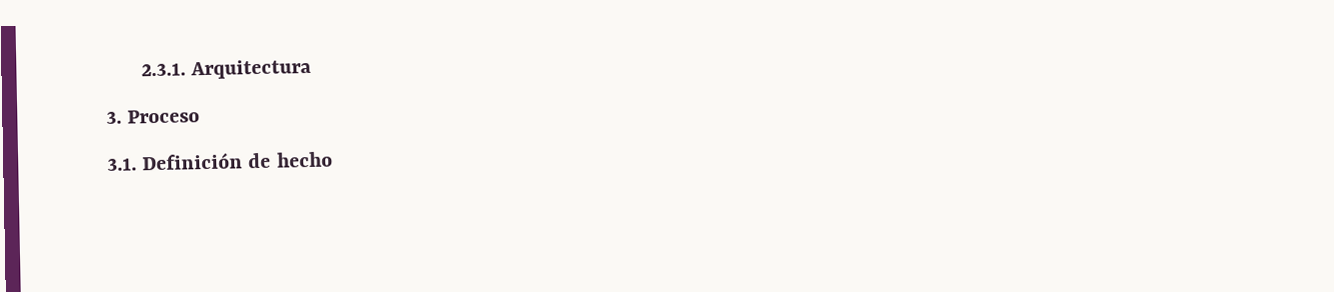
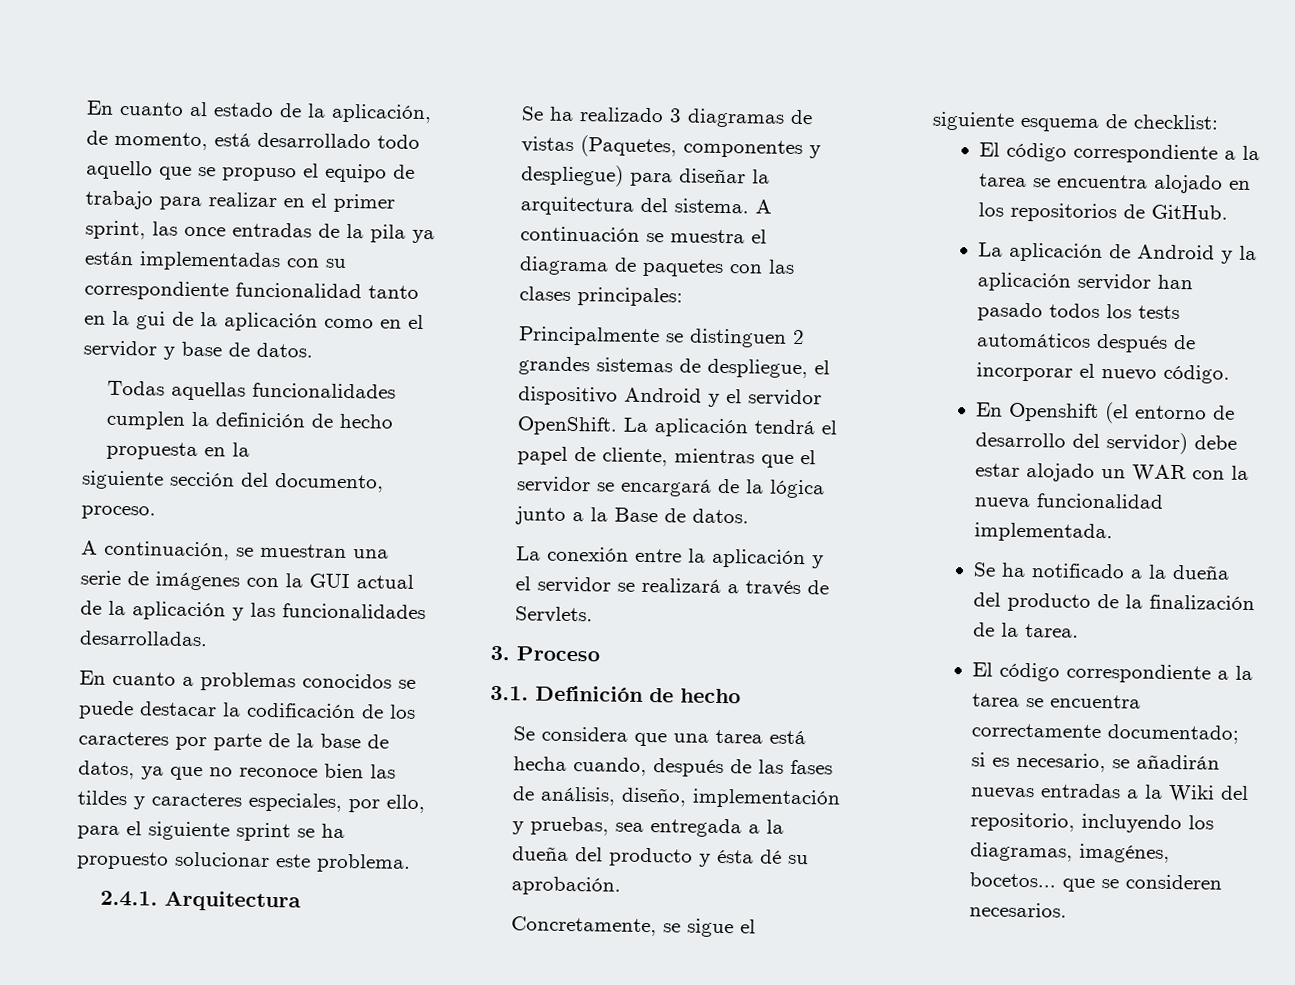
[140,58,312,80] 2.3.1. Arquitectura -> [86,100,432,124] [86,130,420,151] [86,160,415,183] [85,190,395,213] [85,220,435,244] [84,251,347,272] [84,280,419,301] [84,310,424,332] [83,340,313,360] [107,380,397,401] [106,410,395,430] [106,441,251,461] [82,470,384,493] [81,505,156,520] [81,540,389,561] [80,570,414,591] [80,600,426,621] [79,630,208,647] [79,670,416,692] [78,700,416,720] [78,731,389,751] [78,760,396,781] [77,790,425,814] [77,821,345,842] [76,851,411,873] [100,890,302,912] [521,106,814,128] [521,135,822,159] [521,164,771,187] [520,196,773,216] [520,226,768,244] [519,256,796,277] [519,286,684,307] [518,326,806,348] [518,356,831,379] [518,386,823,407] [517,416,838,438] [517,446,817,468] [516,476,826,499] [515,506,750,525] [516,546,825,569] [515,576,830,597] [515,606,594,624] En cuanto al estado de la aplicación, de momento, está desarrollado todo aquello que se propuso el equipo de trabajo para realizar en el primer sprint, las once entradas de la pila ya están implementadas con su correspondiente funcionalidad tanto en la gui de la aplicación como en el servidor y base de datos. // Todas aquellas funcionalidades cumplen la definición de hecho propuesta en la // siguiente sección del documento, proceso. // A continuación, se muestran una serie de imágenes con la GUI actual de la aplicación y las funcionalidades desarrolladas. // En cuanto a problemas conocidos se puede destacar la codificación de los caracteres por parte de la base de datos, ya que no reconoce bien las tildes y caracteres especiales, por ello, para el siguiente sprint se ha propuesto solucionar este problema. // 2.4.1. Arquitectura // Se ha realizado 3 diagramas de vistas (Paquetes, componentes y despliegue) para diseñar la arquitectura del sistema. A continuación se muestra el diagrama de paquetes con las clases principales: // Principalmente se distinguen 2 grandes sistemas de despliegue, el dispositivo Android y el servidor OpenShift. La aplicación tendrá el papel de cliente, mientras que el servidor se encargará de la lógica junto a la Base de datos. // La conexión entre la aplicación y el servidor se realizará a través de Servlets.
(333, 159) none -> [513,726,807,747] [513,756,834,778] [512,786,842,809] [512,816,785,838] [512,846,810,867] [511,876,622,896] [511,916,757,938] [932,111,1220,132] [979,142,1261,164] [979,173,1252,194] [978,202,1229,223] [978,242,1258,264] [977,272,1194,292] [977,302,1181,322] [976,332,1197,353] [976,362,1231,384] [976,402,1236,424] [975,432,1238,455] [975,463,1250,482] [974,493,1165,510] [974,522,1114,543] [973,562,1231,580] [973,592,1256,612] [973,622,1080,638] [972,662,1254,684] [972,693,1142,709] [971,723,1240,744] [971,752,1221,773] [970,783,1250,802] [970,812,1215,834] [970,842,1171,863] [969,872,1223,892] [969,902,1068,918] // Se considera que una tarea está hecha cuando, después de las fases de análisis, diseño, implementación y pruebas, sea entregada a la dueña del producto y ésta dé su aprobación. // Concretamente, se sigue el siguiente esquema de checklist: // El código correspondiente a la tarea se encuentra alojado en los repositorios de GitHub. // La aplicación de Android y la aplicación servidor han pasado todos los tests automáticos después de incorporar el nuevo código. // En Openshift (el entorno de desarrollo del servidor) debe estar alojado un WAR con la nueva funcionalidad implementada. // Se ha notificado a la dueña del producto de la finalización de la tarea. // El código correspondiente a la tarea se encuentra correctamente documentado; si es necesario, se añadirán nuevas entradas a la Wiki del repositorio, incluyendo los diagramas, imagénes, bocetos... que se consideren necesarios.

